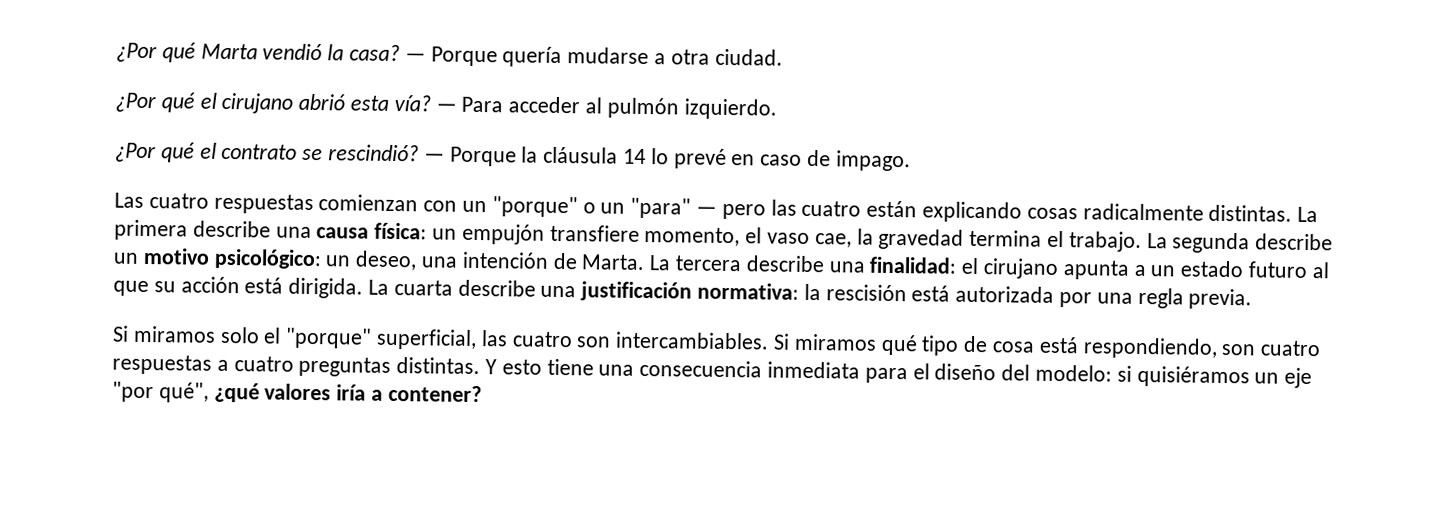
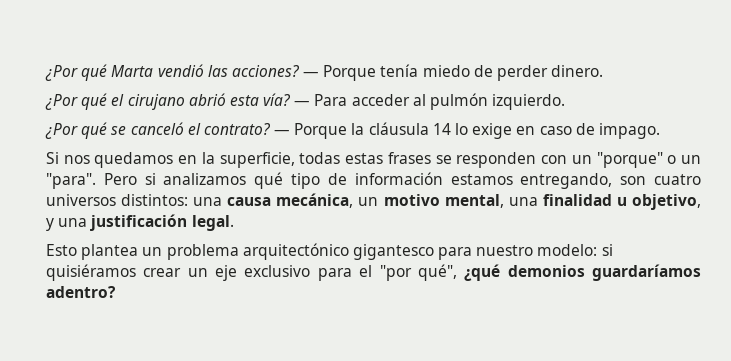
[327,44,783,68] la casa? — Porque quería mudarse a otra ciudad. -> [207,64,604,81] las acciones? — Porque tenía miedo de perder dinero.
[199,142,420,162] el contrato se rescindió? -> [111,122,271,135] se canceló el contrato?
[673,148,727,169] prevé -> [472,123,513,139] exige
[114,192,419,215] Las cuatro respuestas comienzan -> [46,152,537,168] Si nos quedamos en la superficie, todas estas frases se responden
[630,197,1319,223] [114,219,1334,254] [113,247,1329,280] [113,276,1253,310] [112,325,1322,359] [112,354,1031,384] "para" — pero las cuatro están explicando cosas radicalmente distintas. La primera describe una causa física: un empujón transfiere momento, el vaso cae, la gravedad termina el trabajo. La segunda describe un motivo psicológico: un deseo, una intención de Marta. La tercera describe una finalidad: el cirujano apunta a un estado futuro al que su acción está dirigida. La cuarta describe una justificación normativa: la rescisión está autorizada por una regla previa. // Si miramos solo el "porque" superficial, las cuatro son intercambiables. Si miramos qué tipo de cosa está respondiendo, son cuatro respuestas a cuatro preguntas distintas. Y esto tiene una consecuencia inmediata para el diseño del -> [46,172,702,189] [46,193,702,210] [46,214,234,231] [46,243,534,260] "para". Pero si analizamos qué tipo de información estamos entregando, son cuatro universos distintos: una causa mecánica, un motivo mental, una finalidad u objetivo, y una justificación legal. // Esto plantea un problema arquitectónico gigantesco para nuestro
(1250, 376) none -> [143,268,182,277] crear
[112,381,482,403] "por qué", ¿qué valores iría a contener? -> [244,264,701,281] [46,286,116,298] exclusivo para el "por qué", ¿qué demonios guardaríamos adentro?

